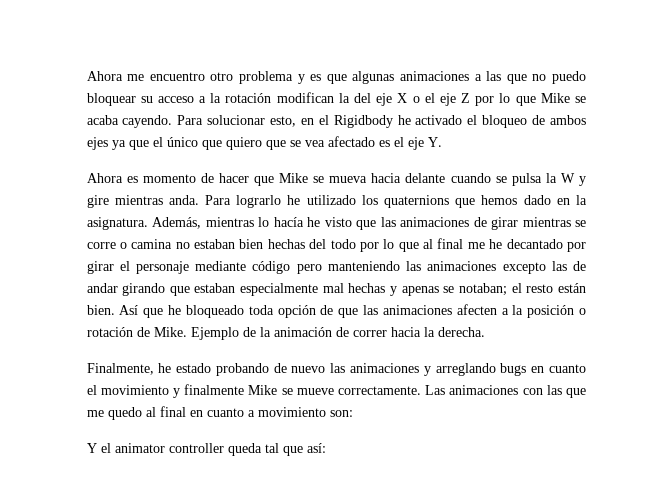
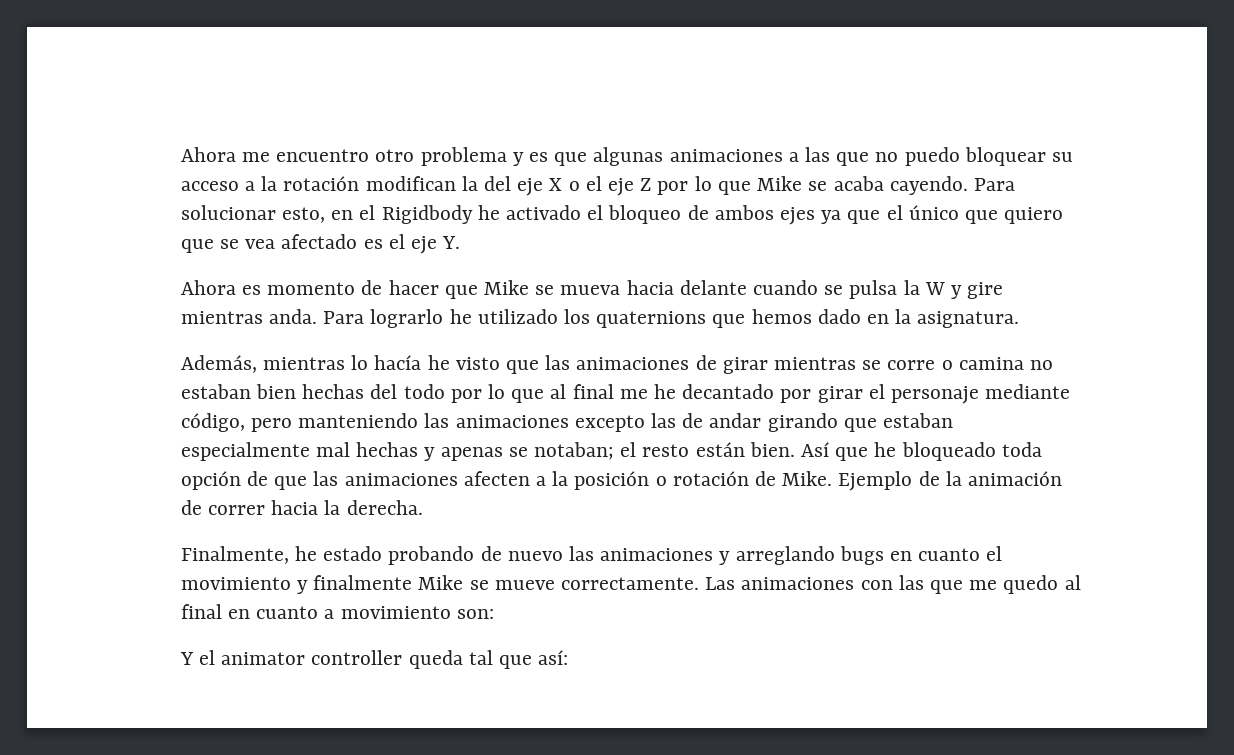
(148, 223) none -> (1020, 319) //
[252,261,291,274] código -> [180,413,245,432] código,

